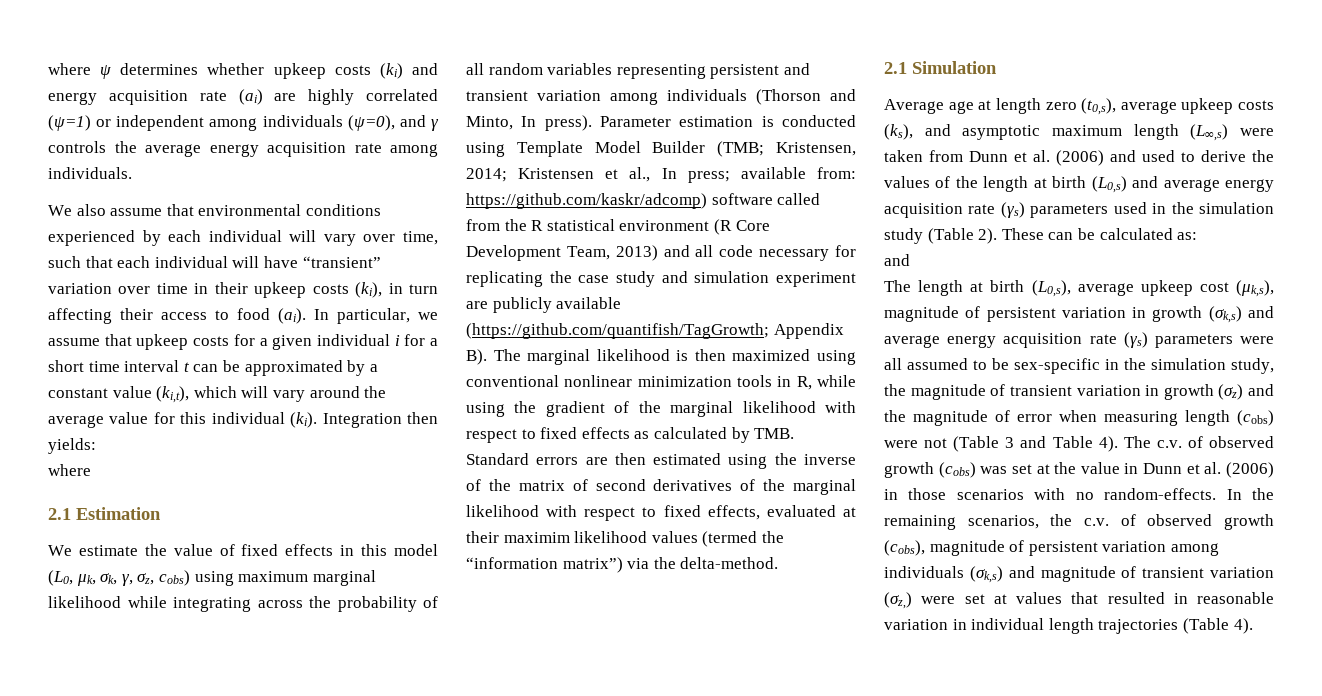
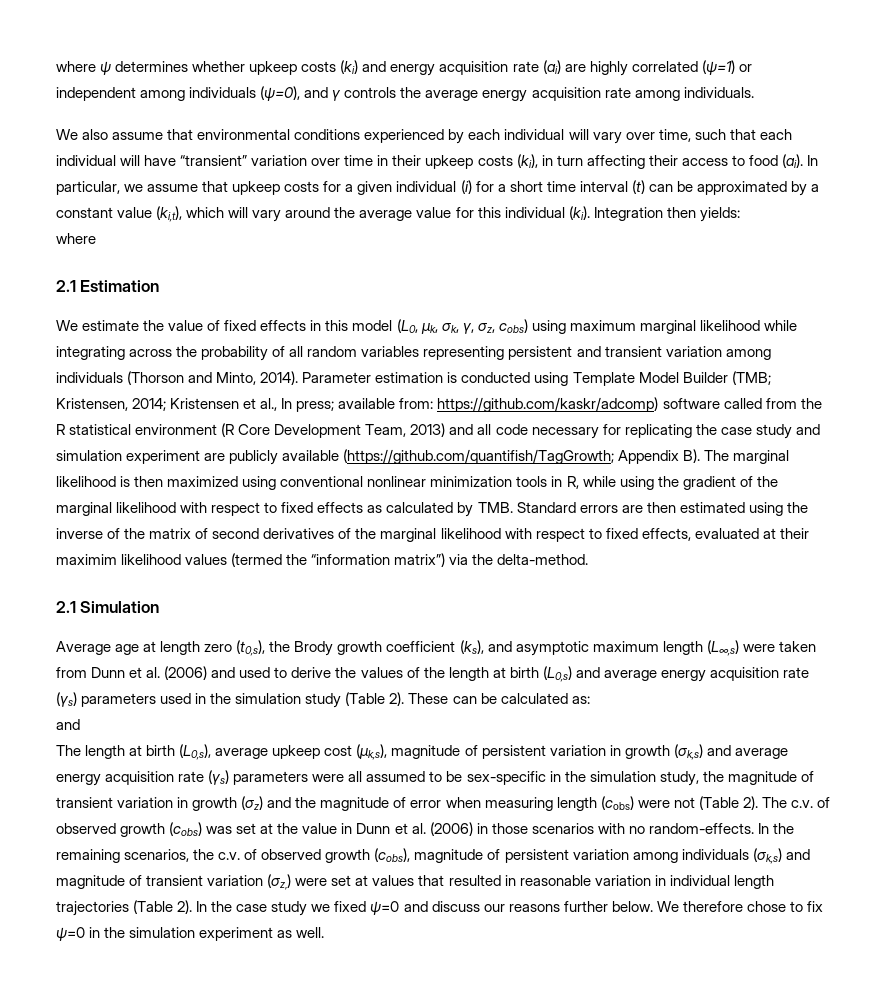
[394,335,400,346] i -> [460,180,472,194] (i)
[183,362,190,372] t -> [631,180,645,194] (t)
[521,115,592,131] In press). -> [260,371,299,385] 2014).
[1120,98,1274,114] average upkeep costs -> [269,641,456,656] the Brody growth coefficient
[1005,436,1118,452] 3 and Table 4). -> [742,796,758,810] 2).
[1233,618,1253,634] 4). -> [177,900,823,916] [56,927,325,941] 2). In the case study we fixed ψ=0 and discuss our reasons further below. We therefore chose to fix ψ=0 in the simulation experiment as well.

